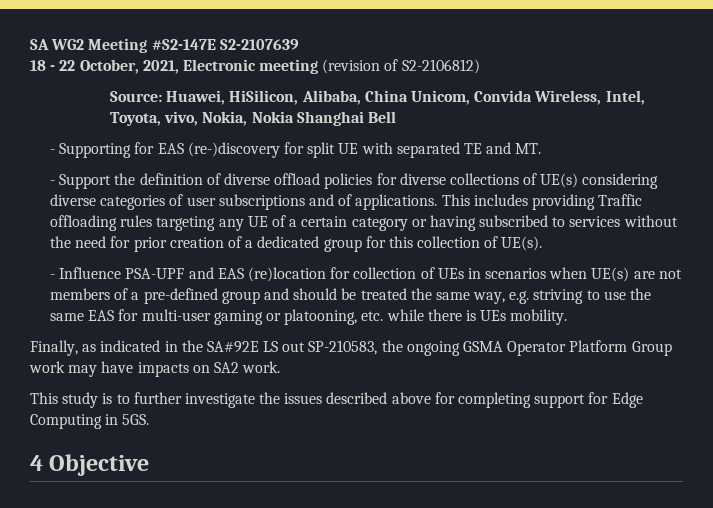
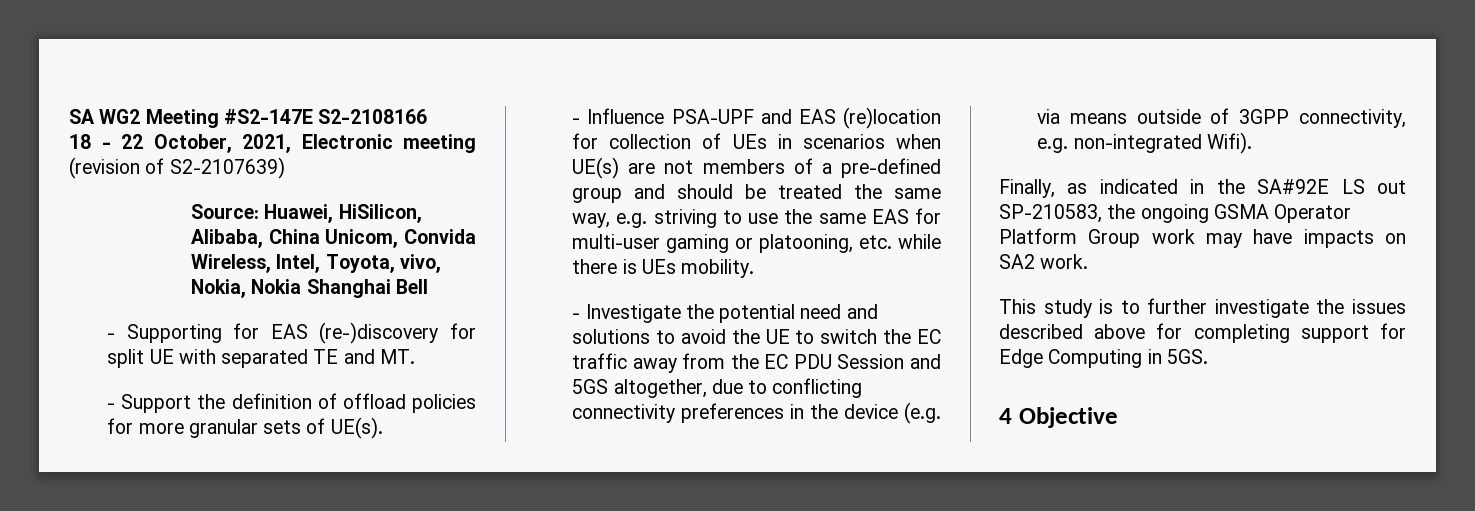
[219,39,299,50] S2-2107639 -> [318,109,428,124] S2-2108166
[401,59,480,74] S2-2106812) -> [169,157,285,179] S2-2107639)
[223,173,270,185] diverse -> (337, 401) none
[399,173,659,189] [50,194,643,210] [50,215,678,231] [50,236,481,252] diverse collections of UE(s) considering diverse categories of user subscriptions and of applications. This includes providing Traffic offloading rules targeting any UE of a certain category or having subscribed to services without the need for prior creation of a dedicated group for this collection -> [138,419,302,438] more granular sets
(568, 317) none -> [572,304,878,323] [572,329,941,344] [572,353,941,373] [572,378,863,398] [572,402,941,424] [1037,108,1406,128] [1037,132,1252,154] // - Investigate the potential need and solutions to avoid the UE to switch the EC traffic away from the EC PDU Session and 5GS altogether, due to conflicting connectivity preferences in the device (e.g. via means outside of 3GPP connectivity, e.g. non-integrated Wifi).

